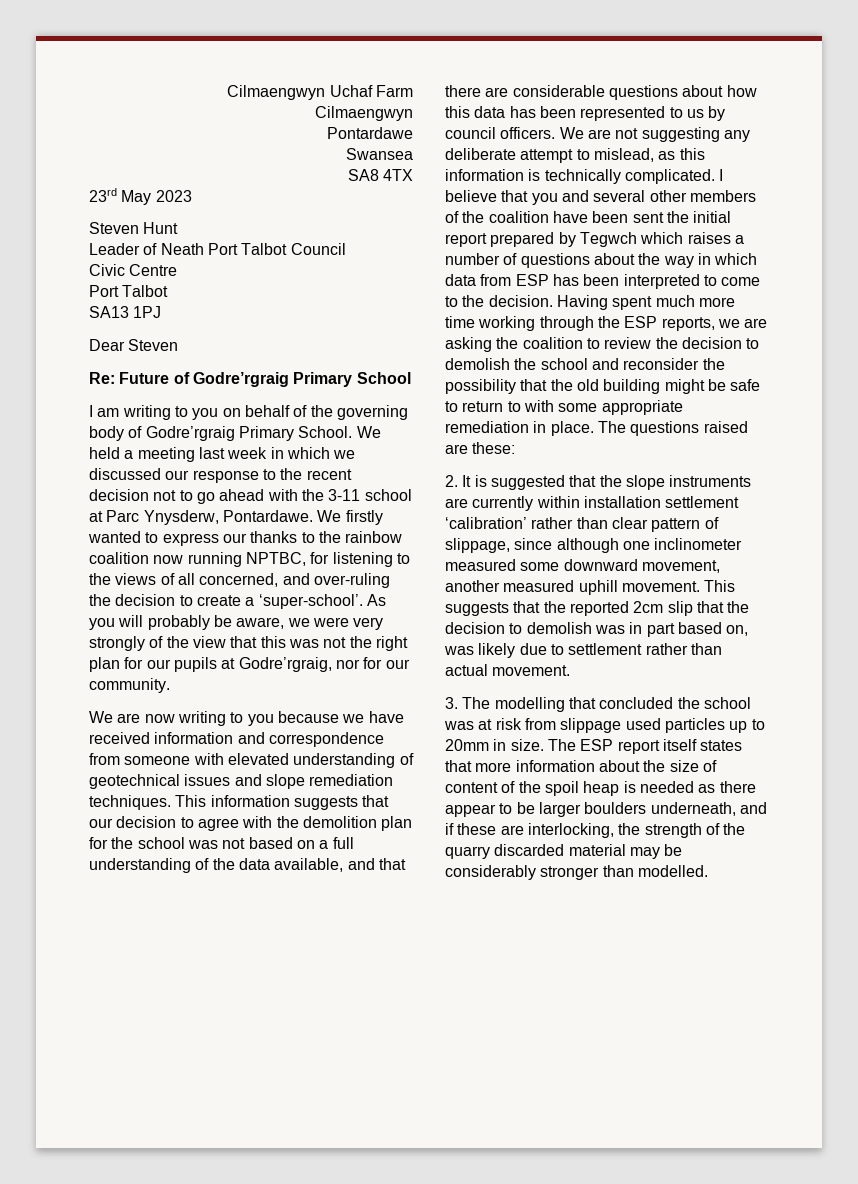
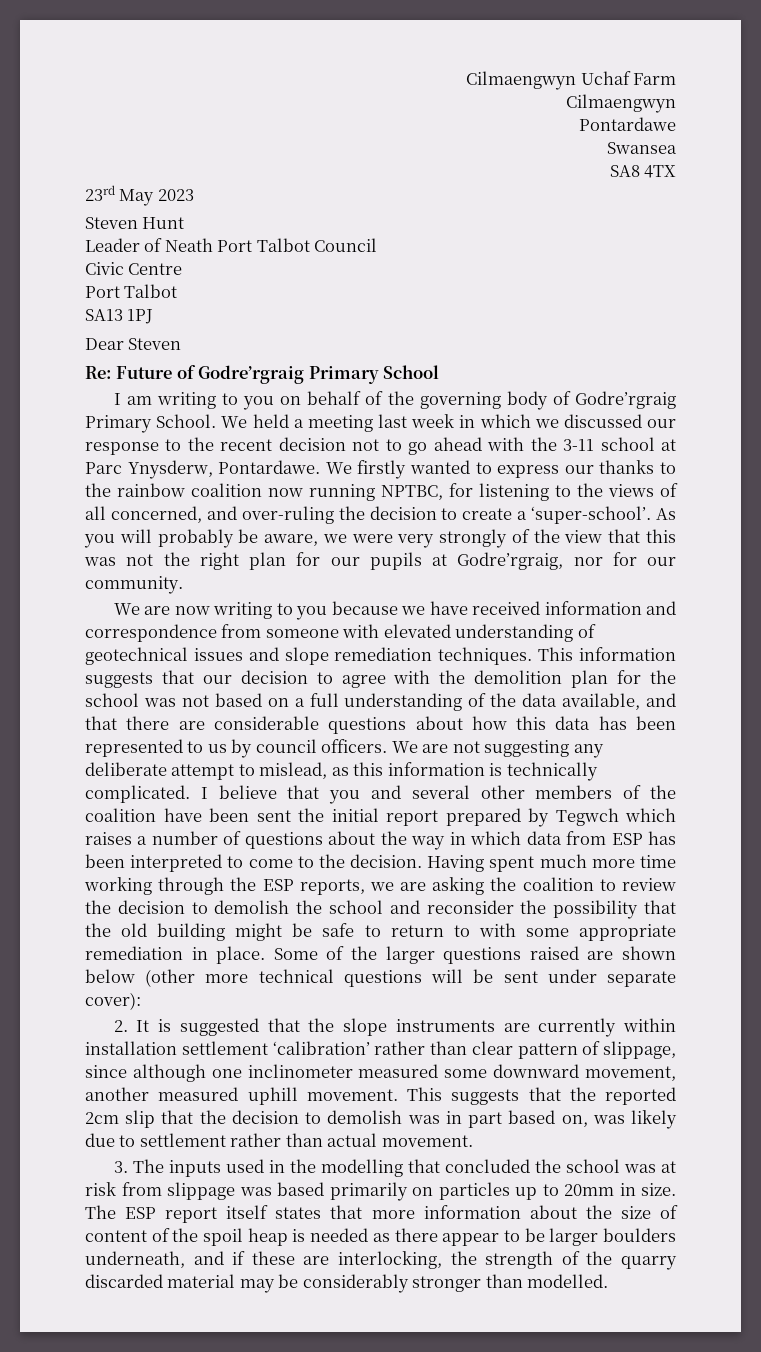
[597,421,748,436] [445,442,516,454] The questions raised are these: -> [273,946,677,964] [85,969,676,987] [85,992,141,1010] Some of the larger questions raised are shown below (other more technical questions will be sent under separate cover):
(491, 703) none -> [168,1159,316,1177] inputs used in the
[625,718,661,730] used -> [239,1182,433,1201] was based primarily on

